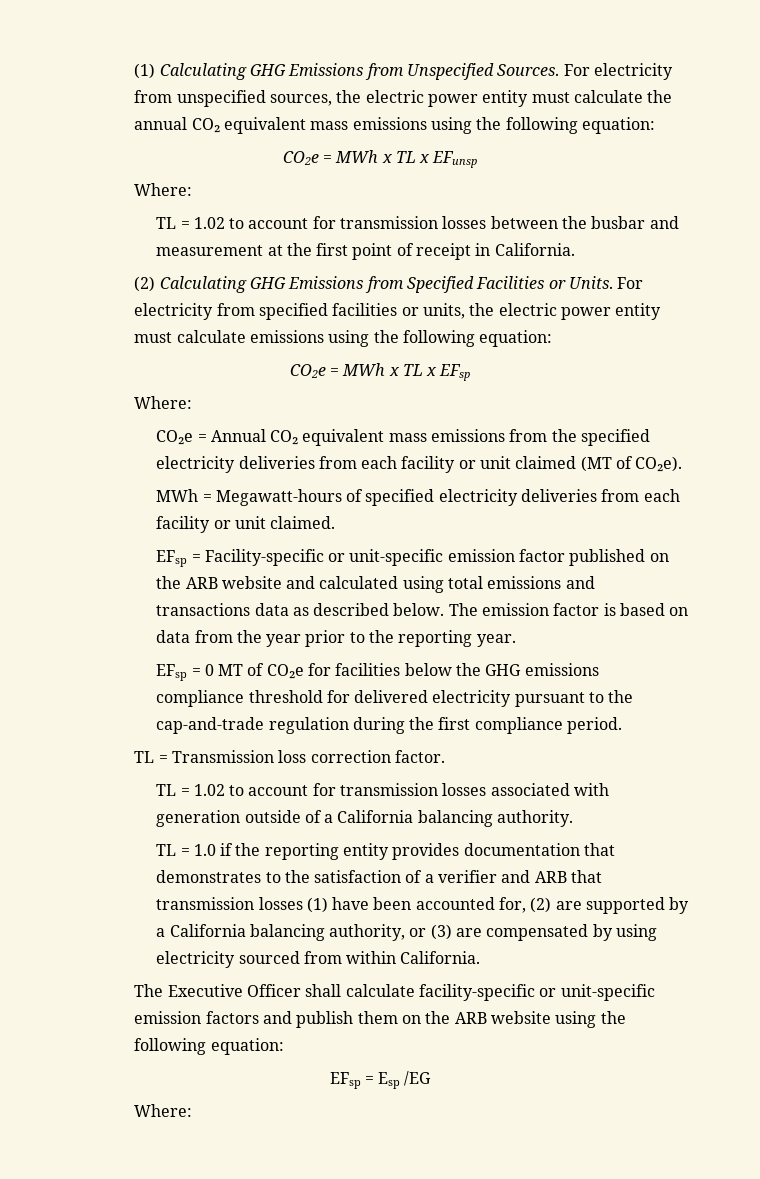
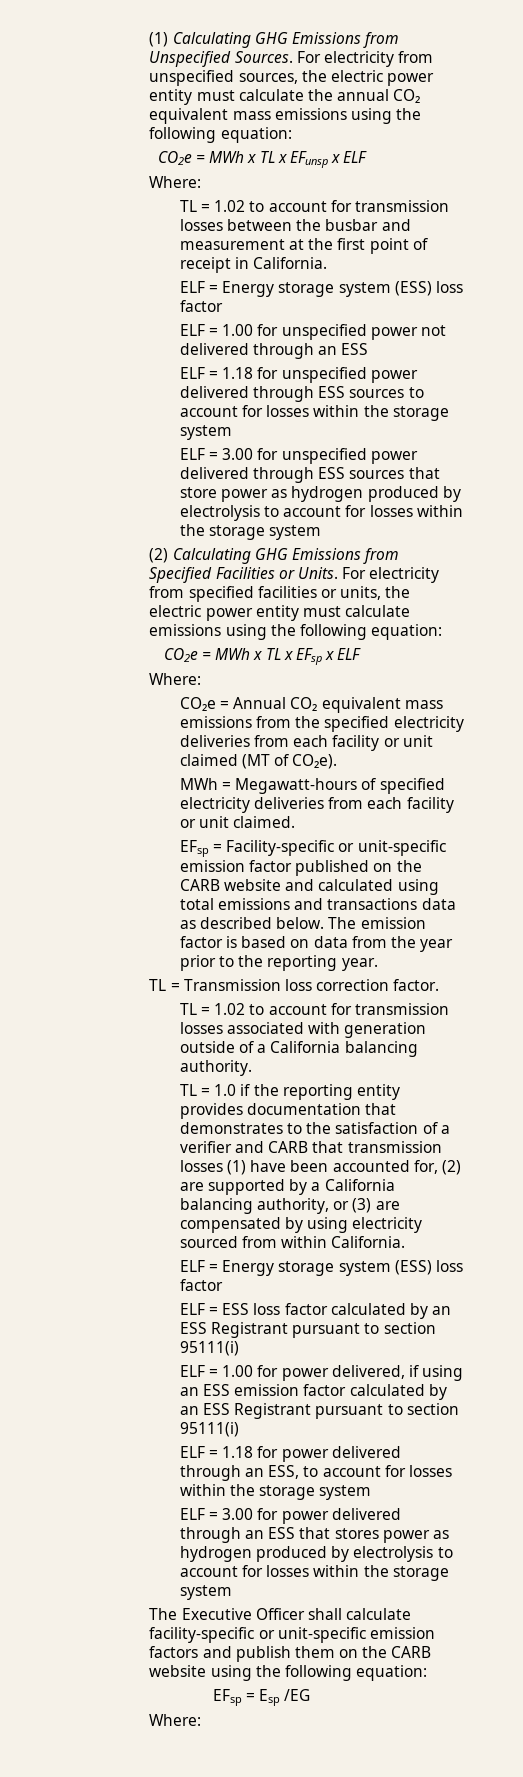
(478, 159) none -> [331,151,368,163] x ELF
(575, 249) none -> [179,281,463,297] [179,300,223,312] [179,324,446,340] [179,343,369,359] [179,367,418,383] [179,386,424,402] [179,405,449,421] [179,425,232,440] [179,448,418,464] [179,467,440,483] [179,486,461,502] [179,505,463,521] [179,524,322,540] // ELF = Energy storage system (ESS) loss factor // ELF = 1.00 for unspecified power not delivered through an ESS // ELF = 1.18 for unspecified power delivered through ESS sources to account for losses within the storage system // ELF = 3.00 for unspecified power delivered through ESS sources that store power as hydrogen produced by electrolysis to account for losses within the storage system
(471, 372) none -> [325,648,362,660] x ELF
[185,577,218,589] ARB -> [179,879,220,891] CARB
[156,663,599,681] [156,690,634,707] [156,717,623,734] // EFsp = 0 MT of CO₂e for facilities below the GHG emissions compliance threshold for delivered electricity pursuant to the cap-and-trade regulation during the first compliance period. -> (378, 964) none
[534,871,567,883] ARB -> [268,1141,309,1153] CARB
(481, 957) none -> [179,1260,463,1276] [179,1279,223,1291] [179,1303,452,1319] [179,1322,436,1338] [179,1341,239,1356] [179,1365,464,1381] [179,1384,447,1400] [179,1403,459,1419] [179,1422,239,1437] [179,1446,401,1462] [179,1465,452,1481] [179,1484,372,1500] [179,1508,401,1524] [179,1527,449,1543] [179,1546,453,1562] [179,1565,449,1581] [179,1585,232,1600] // ELF = Energy storage system (ESS) loss factor // ELF = ESS loss factor calculated by an ESS Registrant pursuant to section 95111(i) // ELF = 1.00 for power delivered, if using an ESS emission factor calculated by an ESS Registrant pursuant to section 95111(i) // ELF = 1.18 for power delivered through an ESS, to account for losses within the storage system // ELF = 3.00 for power delivered through an ESS that stores power as hydrogen produced by electrolysis to account for losses within the storage system
[454,1012,487,1024] ARB -> [391,1646,432,1658] CARB

